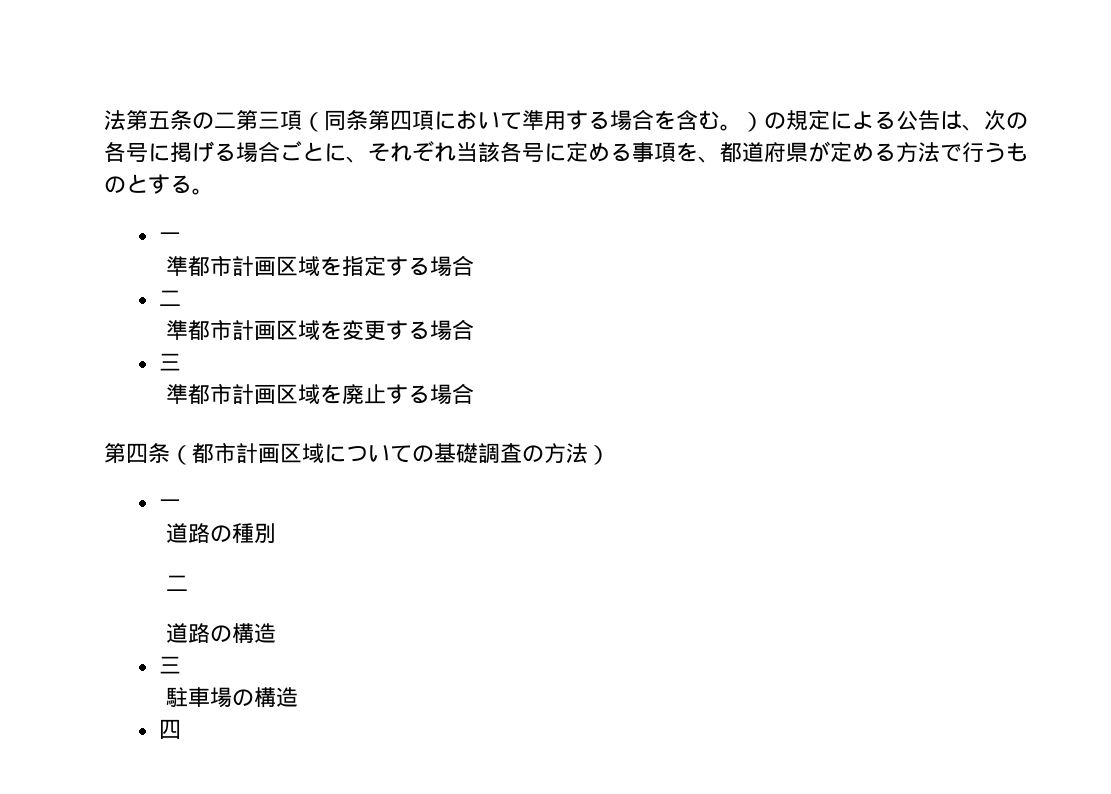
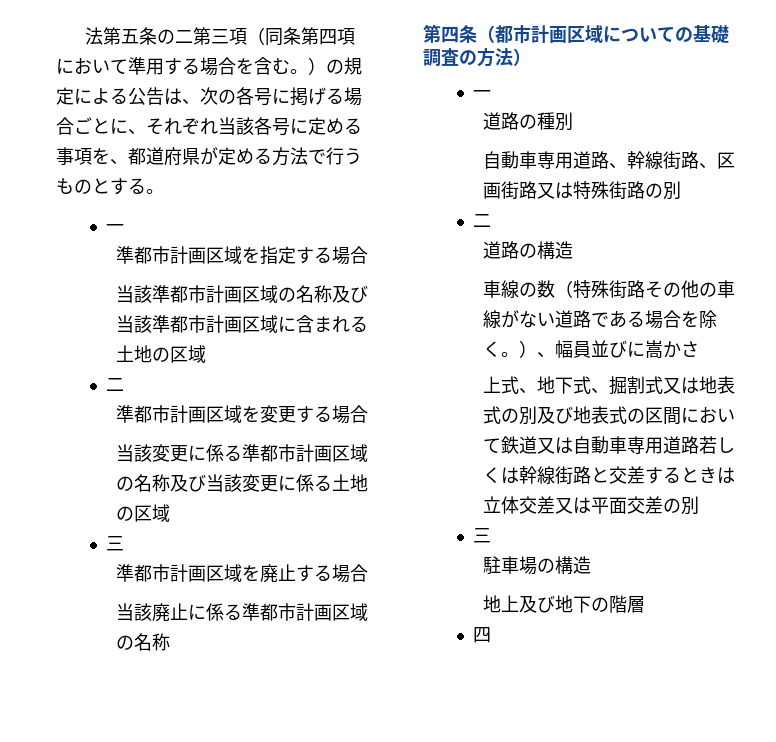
(475, 265) none -> [116,285,369,303] [116,315,369,333] [116,345,207,363] // 当該準都市計画区域の名称及び当該準都市計画区域に含まれる土地の区域
(475, 329) none -> [116,444,369,462] [116,474,369,492] [116,504,171,522] // 当該変更に係る準都市計画区域の名称及び当該変更に係る土地の区域
(475, 393) none -> [116,603,369,622] [116,633,171,651] // 当該廃止に係る準都市計画区域の名称
[166,575,189,591] [166,623,277,644] 二 // 道路の構造 -> [483,151,736,169] [483,181,682,200] [472,214,491,227] [483,241,574,259] [483,280,736,298] [483,310,718,329] [483,340,700,358] [483,376,736,395] [483,406,736,425] [483,436,736,454] [483,466,736,484] [483,496,700,515] 自動車専用道路、幹線街路、区画街路又は特殊街路の別 // 二 // 道路の構造 // 車線の数（特殊街路その他の車線がない道路である場合を除く。）、幅員並びに嵩かさ // 上式、地下式、掘割式又は地表式の別及び地表式の区間において鉄道又は自動車専用道路若しくは幹線街路と交差するときは立体交差又は平面交差の別
(299, 697) none -> [483,595,646,613] // 地上及び地下の階層

